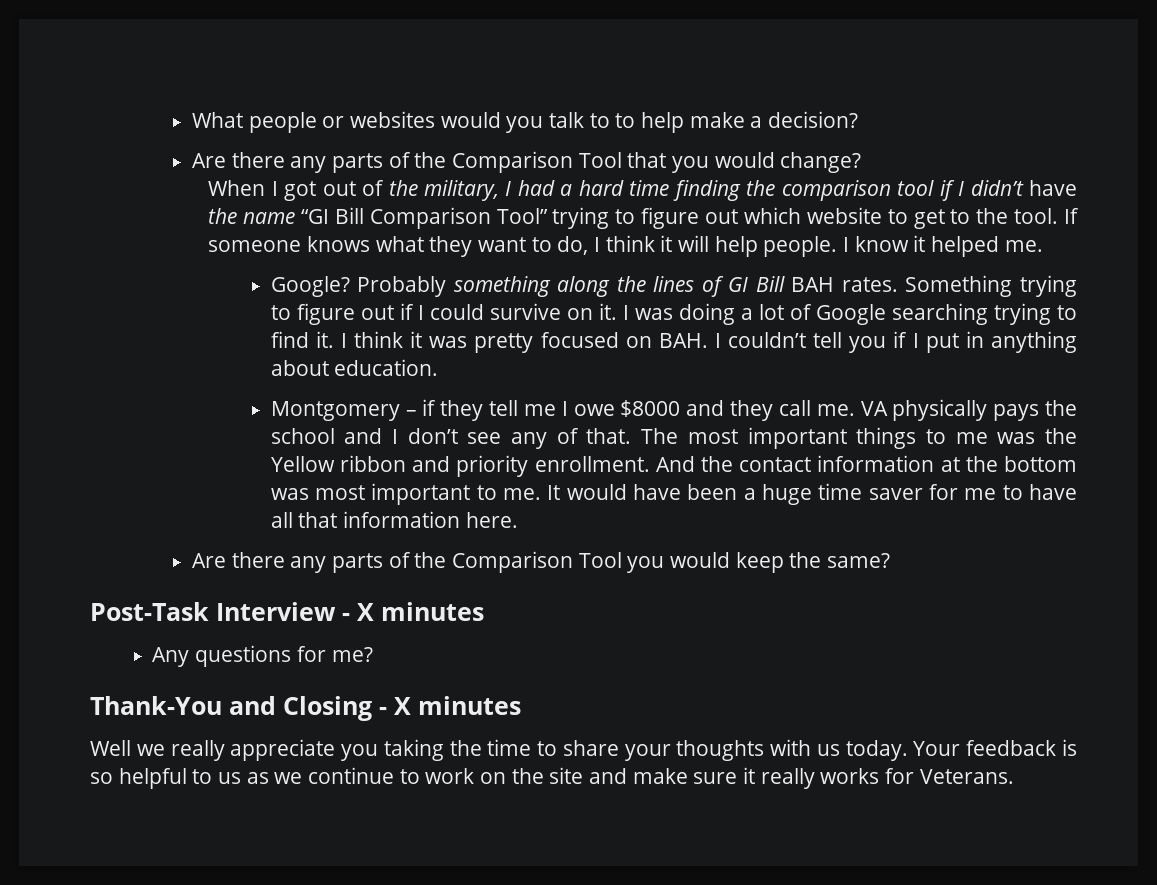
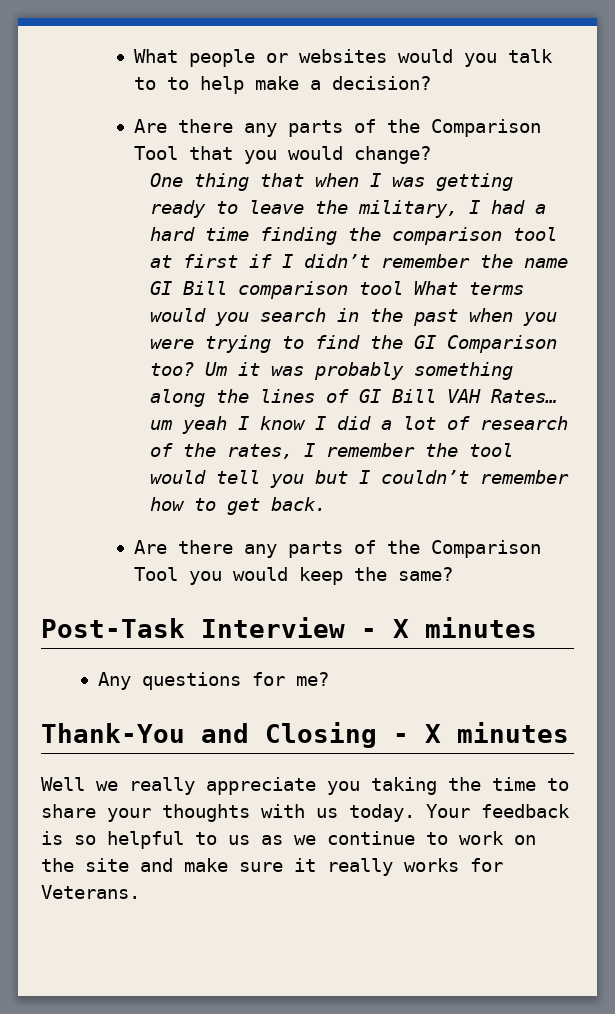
[208,180,385,201] When I got out of -> [149,173,513,191] [149,200,304,218] One thing that when I was getting ready to leave
(935, 188) none -> [149,254,238,268] at first
[1028,180,1077,196] have -> [380,254,470,268] remember
[300,207,1079,229] [208,235,1043,257] [270,276,447,297] “GI Bill Comparison Tool” trying to figure out which website to get to the tool. If someone knows what they want to do, I think it will help people. I know it helped me. // Google? Probably -> [149,281,524,299] [149,308,557,326] [149,335,557,353] [149,362,404,380] GI Bill comparison tool What terms would you search in the past when you were trying to find the GI Comparison too? Um it was probably
[791,275,1077,297] [270,303,1077,325] [270,331,1077,353] [270,359,439,376] [270,399,1077,421] [270,427,1077,449] [270,455,1078,477] [270,483,1077,505] [270,511,518,528] BAH rates. Something trying to figure out if I could survive on it. I was doing a lot of Google searching trying to find it. I think it was pretty focused on BAH. I couldn’t tell you if I put in anything about education. // Montgomery – if they tell me I owe $8000 and they call me. VA physically pays the school and I don’t see any of that. The most important things to me was the Yellow ribbon and priority enrollment. And the contact information at the bottom was most important to me. It would have been a huge time saver for me to have all that information here. -> [446,389,557,403] [149,416,568,434] [149,443,513,459] [149,470,569,488] [149,497,326,515] VAH Rates… um yeah I know I did a lot of research of the rates, I remember the tool would tell you but I couldn’t remember how to get back.

